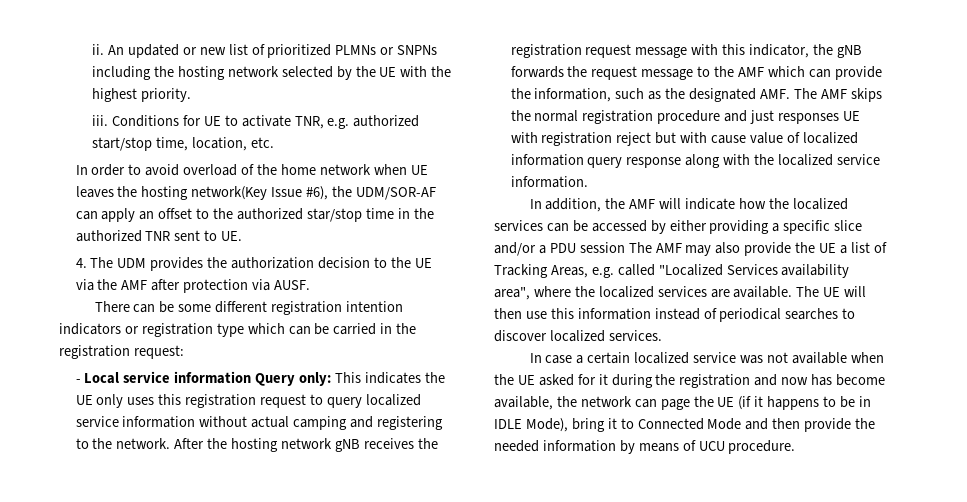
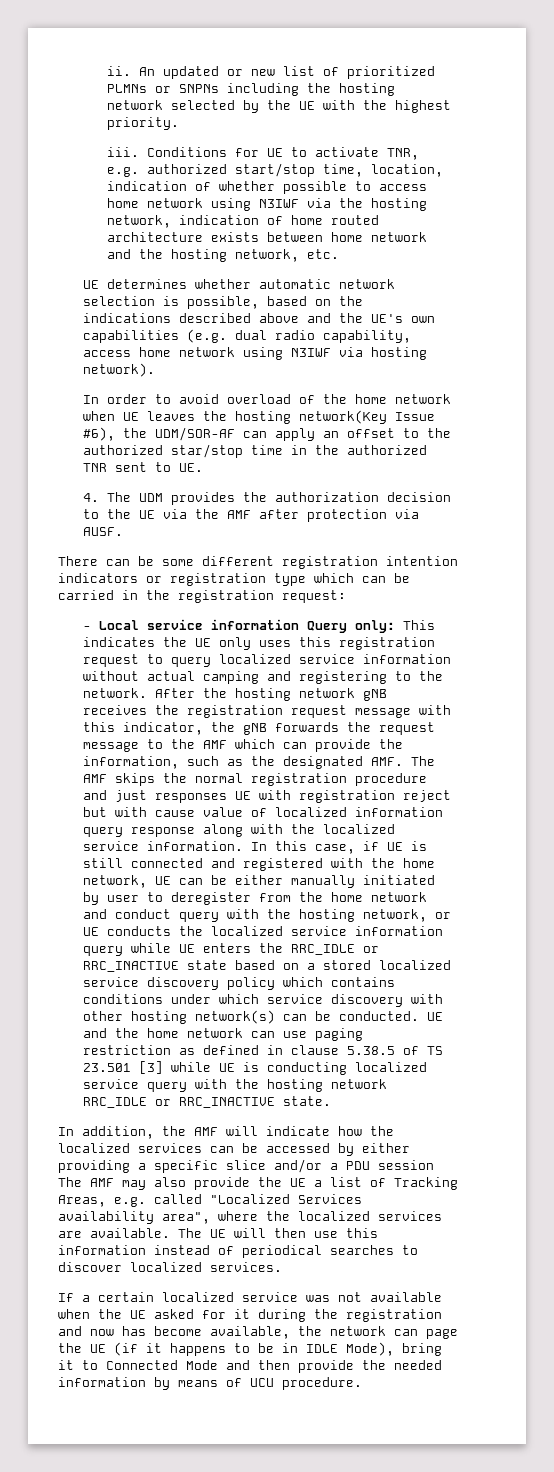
[250,137,274,148] etc. -> [107,181,428,194] [107,198,428,211] [107,215,380,228] [107,232,428,242] [107,249,340,262] [82,279,395,289] [82,296,363,309] [82,313,435,323] [82,329,411,343] [82,347,427,360] [82,363,155,377] indication of whether possible to access home network using N3IWF via the hosting network, indication of home routed architecture exists between home network and the hosting network, etc. // UE determines whether automatic network selection is possible, based on the indications described above and the UE's own capabilities (e.g. dual radio capability, access home network using N3IWF via hosting network).
(588, 182) none -> [250,841,427,854] [82,858,435,871] [82,875,435,888] [82,892,427,905] [82,909,451,922] [82,926,443,936] [82,943,379,956] [82,960,451,972] [82,977,395,990] [82,994,443,1007] [82,1010,443,1024] [82,1028,363,1041] [82,1045,443,1055] [82,1061,427,1075] [82,1079,387,1092] [82,1096,331,1108] In this case, if UE is still connected and registered with the home network, UE can be either manually initiated by user to deregister from the home network and conduct query with the hosting network, or UE conducts the localized service information query while UE enters the RRC_IDLE or RRC_INACTIVE state based on a stored localized service discovery policy which contains conditions under which service discovery with other hosting network(s) can be conducted. UE and the home network can use paging restriction as defined in clause 5.38.5 of TS 23.501 [3] while UE is conducting localized service query with the hosting network RRC_IDLE or RRC_INACTIVE state.
[529,353,573,364] In case -> [58,1293,74,1302] If

